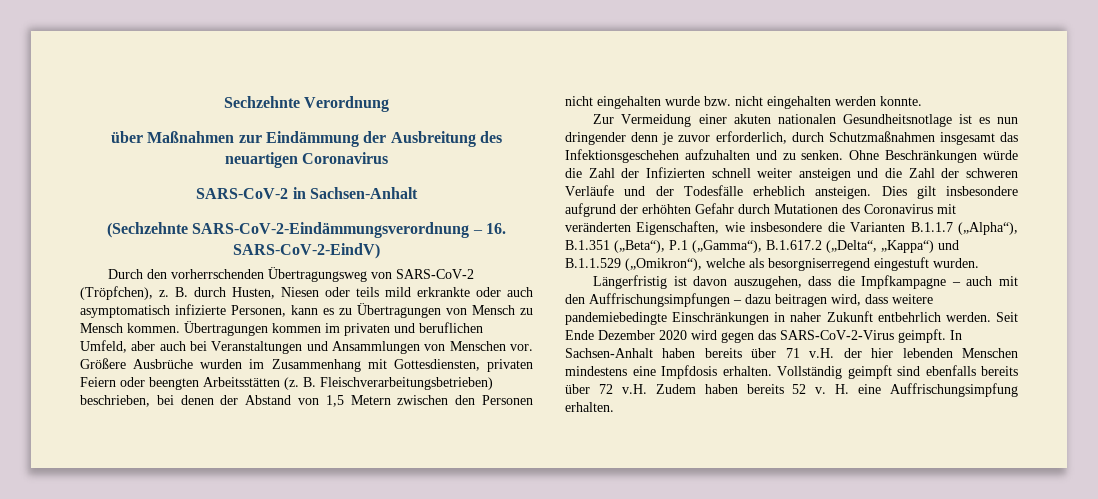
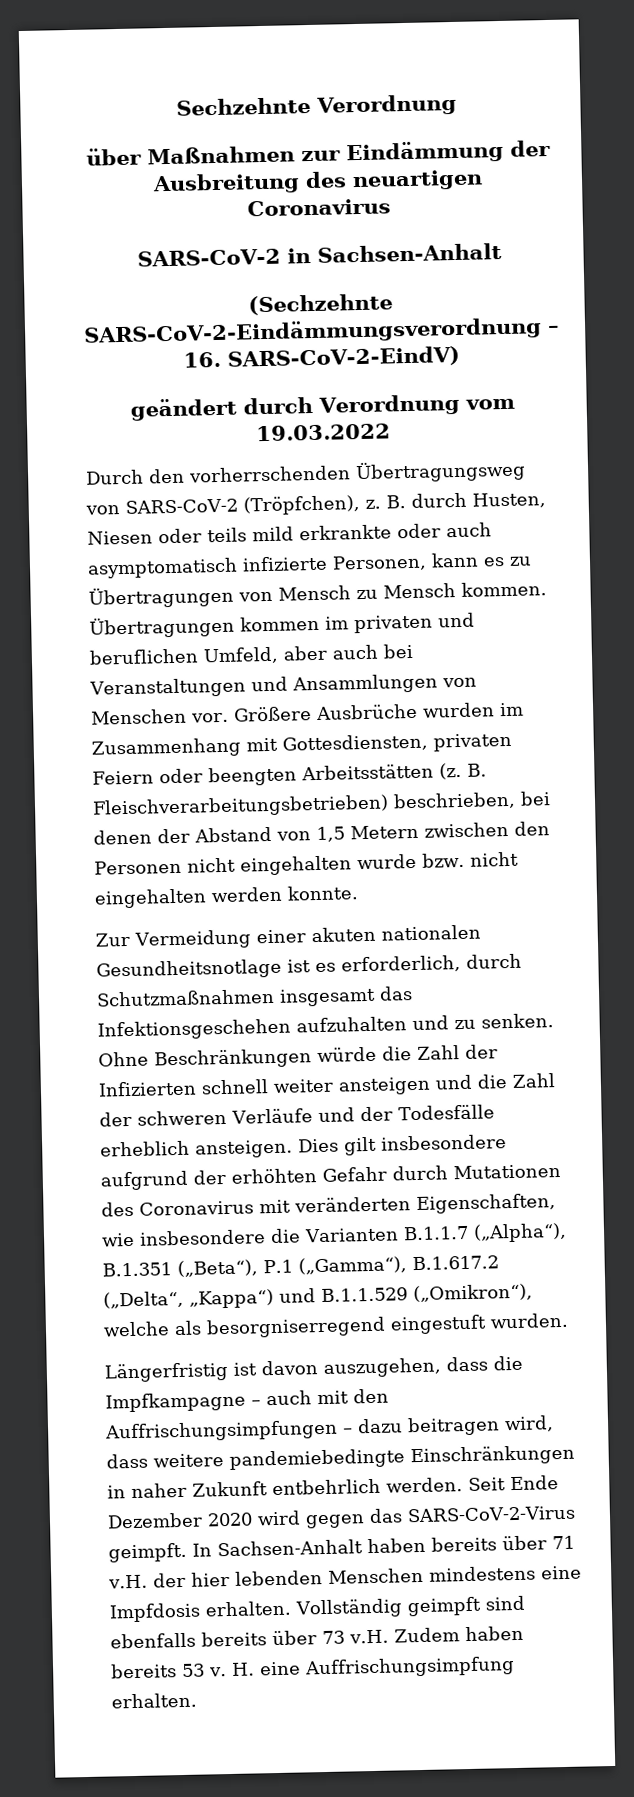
(380, 251) none -> [130,393,515,421] [256,423,391,442] // geändert durch Verordnung vom 19.03.2022
[997,117,1018,124] [565,132,711,145] nun dringender denn je zuvor -> (336, 967) none
[598,384,613,394] 72 -> [322,1630,345,1645] 73
[792,384,807,394] 52 -> [182,1663,205,1677] 53

